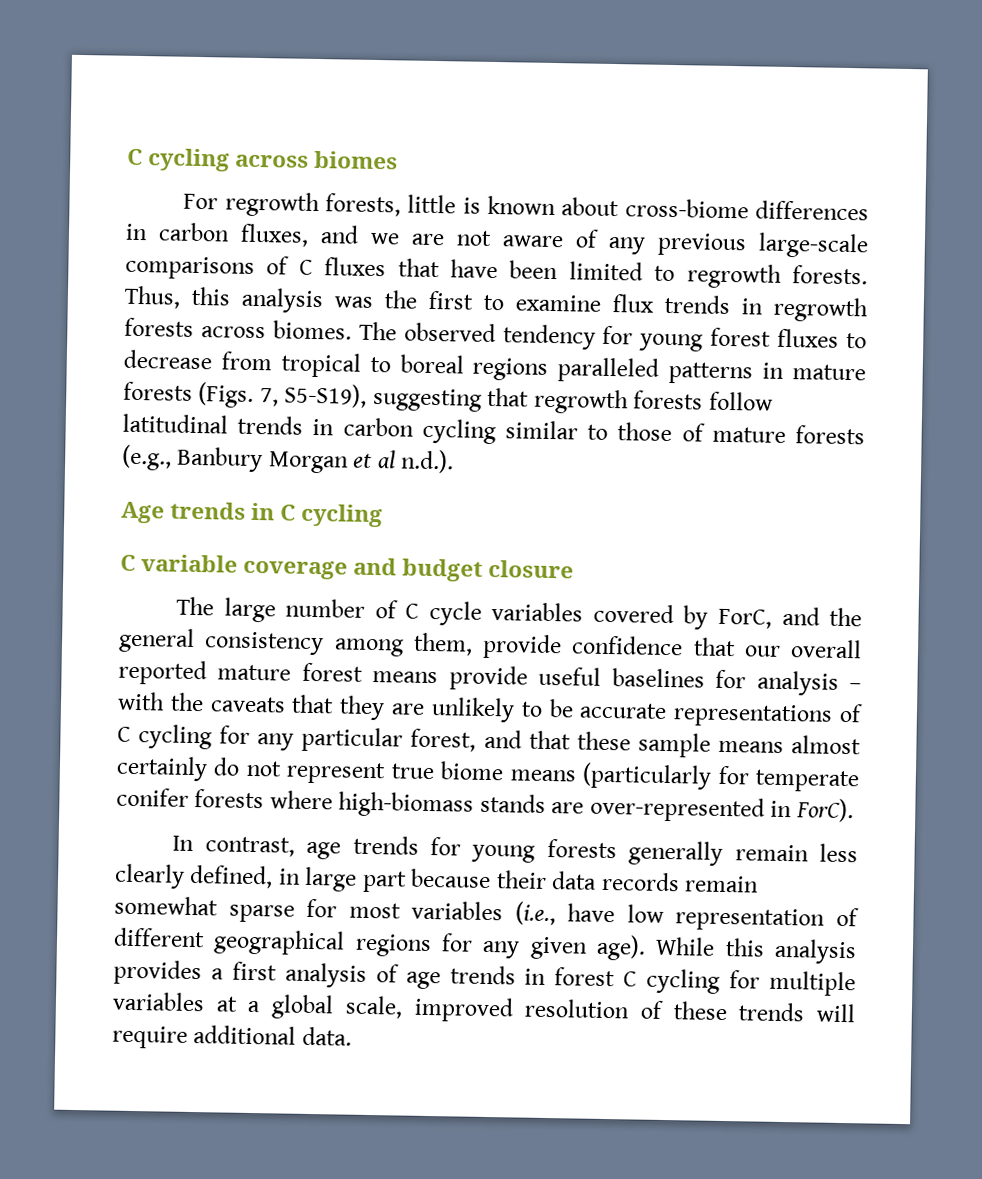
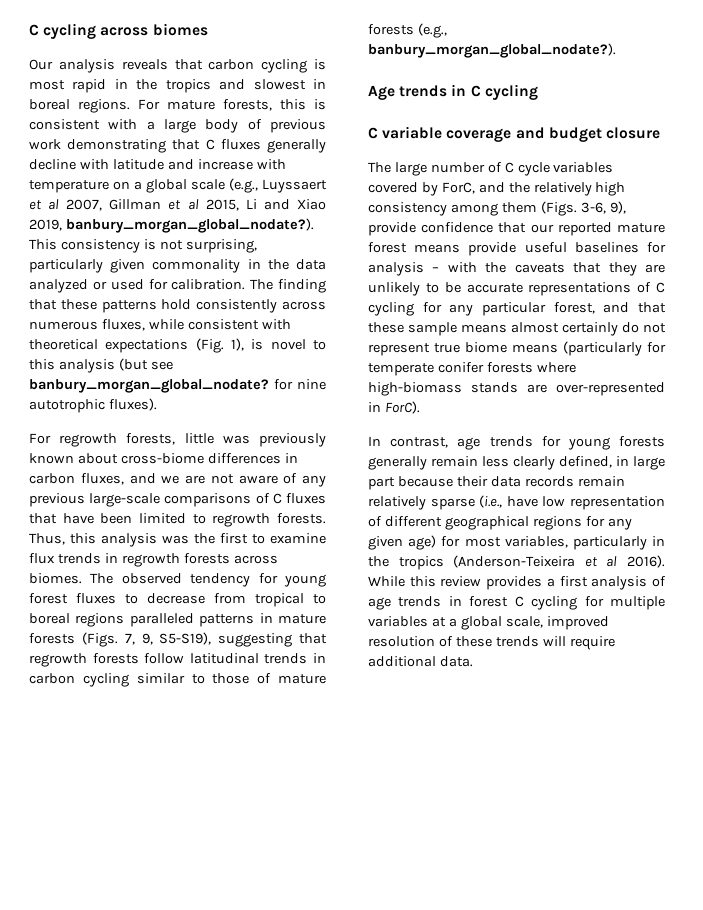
(399, 160) none -> [29,59,326,73] [29,79,327,93] [29,99,326,113] [29,119,326,133] [29,139,326,153] [29,159,286,170] [29,178,327,193] [29,199,326,211] [29,218,314,233] [29,239,257,253] [29,259,326,273] [29,279,326,293] [29,299,326,313] [29,319,291,331] [29,338,326,353] [29,358,173,373] [29,379,326,393] [29,398,157,413] // Our analysis reveals that carbon cycling is most rapid in the tropics and slowest in boreal regions. For mature forests, this is consistent with a large body of previous work demonstrating that C fluxes generally decline with latitude and increase with temperature on a global scale (e.g., Luyssaert et al 2007, Gillman et al 2015, Li and Xiao 2019, banbury_morgan_global_nodate?). This consistency is not surprising, particularly given commonality in the data analyzed or used for calibration. The finding that these patterns hold consistently across numerous fluxes, while consistent with theoretical expectations (Fig. 1), is novel to this analysis (but see banbury_morgan_global_nodate? for nine autotrophic fluxes).
[462,197,481,214] is -> [222,433,326,447] was previously
(279, 397) none -> [141,633,153,645] 9,
[176,446,455,474] Banbury Morgan et al n.d.). -> [368,43,616,58] banbury_morgan_global_nodate?).
[118,627,473,657] general consistency among them, -> [533,182,626,196] [368,201,626,216] relatively high consistency among them (Figs. 3-6, 9),
[790,639,862,659] overall -> (554, 228) none
[114,895,504,923] somewhat sparse for most variables -> [368,496,475,510] relatively sparse
[595,934,646,961] age). -> [408,535,665,550] [368,555,665,570] age) for most variables, particularly in the tropics (Anderson-Teixeira et al 2016).
[774,938,857,965] analysis -> [440,576,482,587] review

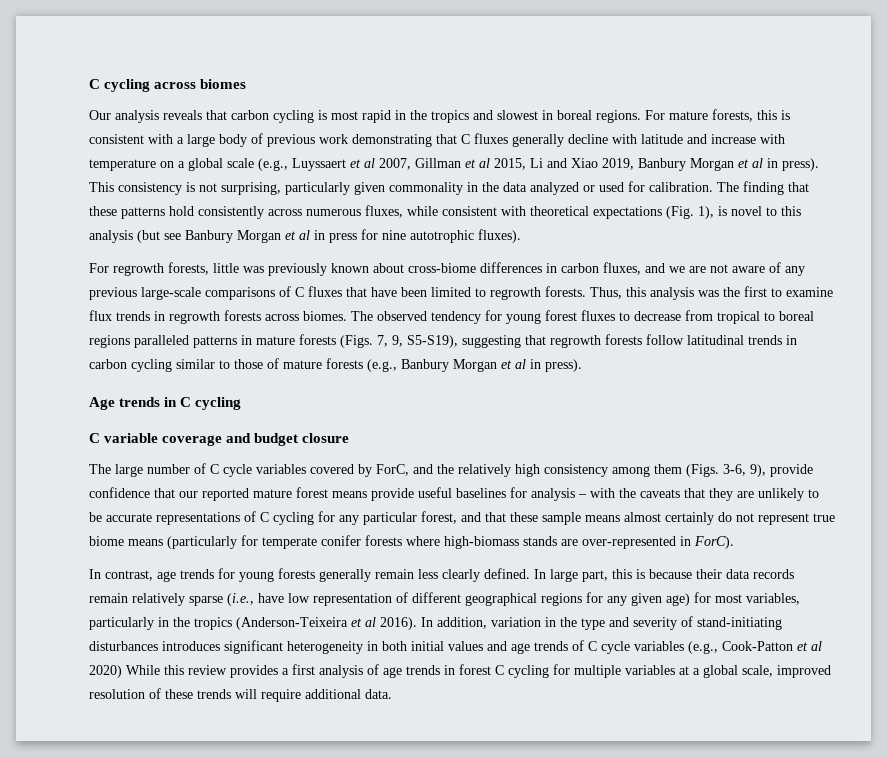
[65,218,314,233] banbury_morgan_global_nodate?). -> [638,158,819,171] Banbury Morgan et al in press).
[29,379,269,393] banbury_morgan_global_nodate? -> [185,230,357,243] Banbury Morgan et al in press
[368,43,616,58] banbury_morgan_global_nodate?). -> [401,359,582,372] Banbury Morgan et al in press).
[559,456,665,470] [368,477,395,490] defined, in large part -> [484,568,645,582] defined. In large part, this is
(665, 561) none -> [421,616,782,630] [89,640,822,654] [89,665,122,678] In addition, variation in the type and severity of stand-initiating disturbances introduces significant heterogeneity in both initial values and age trends of C cycle variables (e.g., Cook-Patton et al 2020)

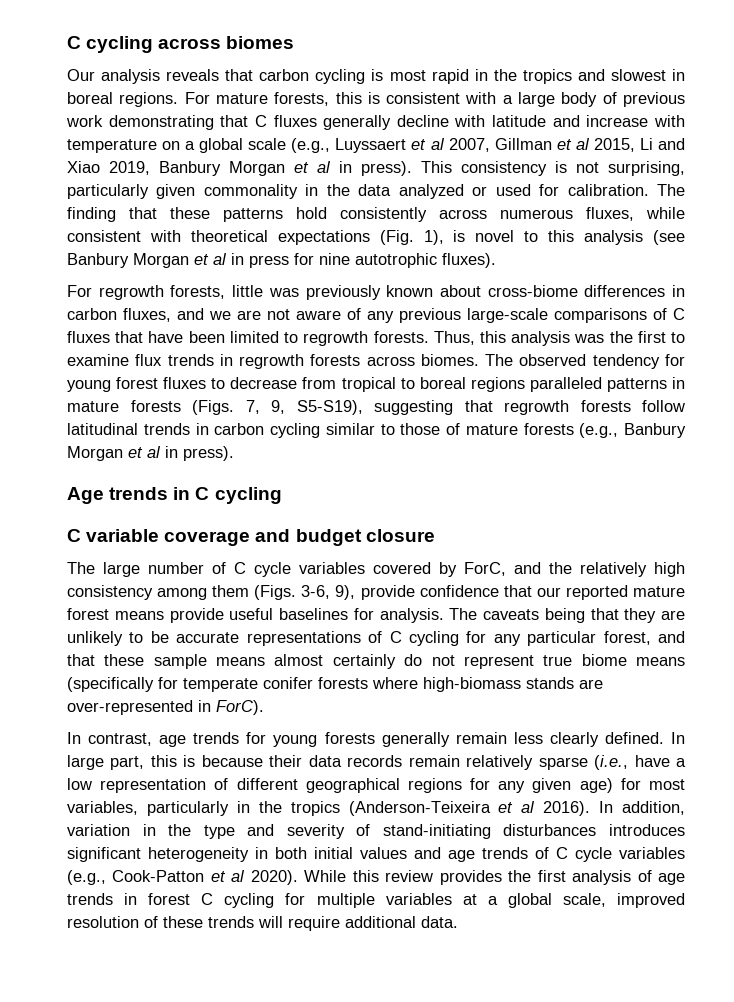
[137,230,181,243] (but see -> [653,230,686,245] (see
[531,488,680,501] analysis – with the caveats -> [379,608,585,623] analysis. The caveats being
[167,536,237,549] (particularly -> [67,677,154,692] (specifically
(284, 598) none -> [675,758,686,767] a
[89,665,122,678] 2020) -> [250,870,298,885] 2020).
[282,668,289,675] a -> [508,870,532,882] the

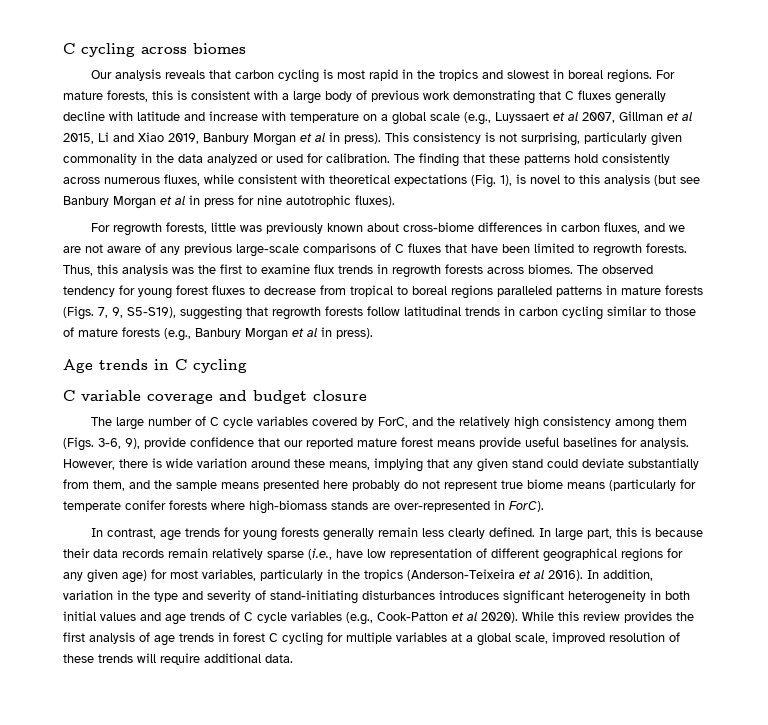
[653,230,686,245] (see -> [654,175,700,186] (but see
[449,608,685,623] [67,631,685,646] [67,654,396,669] The caveats being that they are unlikely to be accurate representations of C cycling for any particular forest, and that these sample means almost certainly -> [63,458,699,472] [63,479,400,491] However, there is wide variation around these means, implying that any given stand could deviate substantially from them, and the sample means presented here probably
[67,677,154,692] (specifically -> [609,479,676,491] (particularly
[675,758,686,767] a -> (363, 553) none

